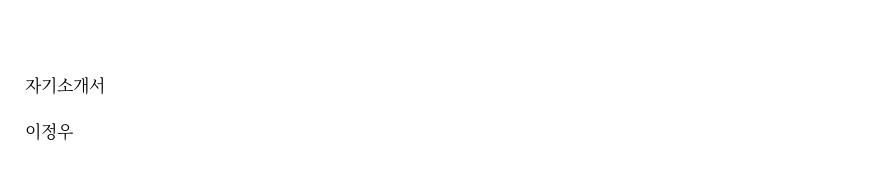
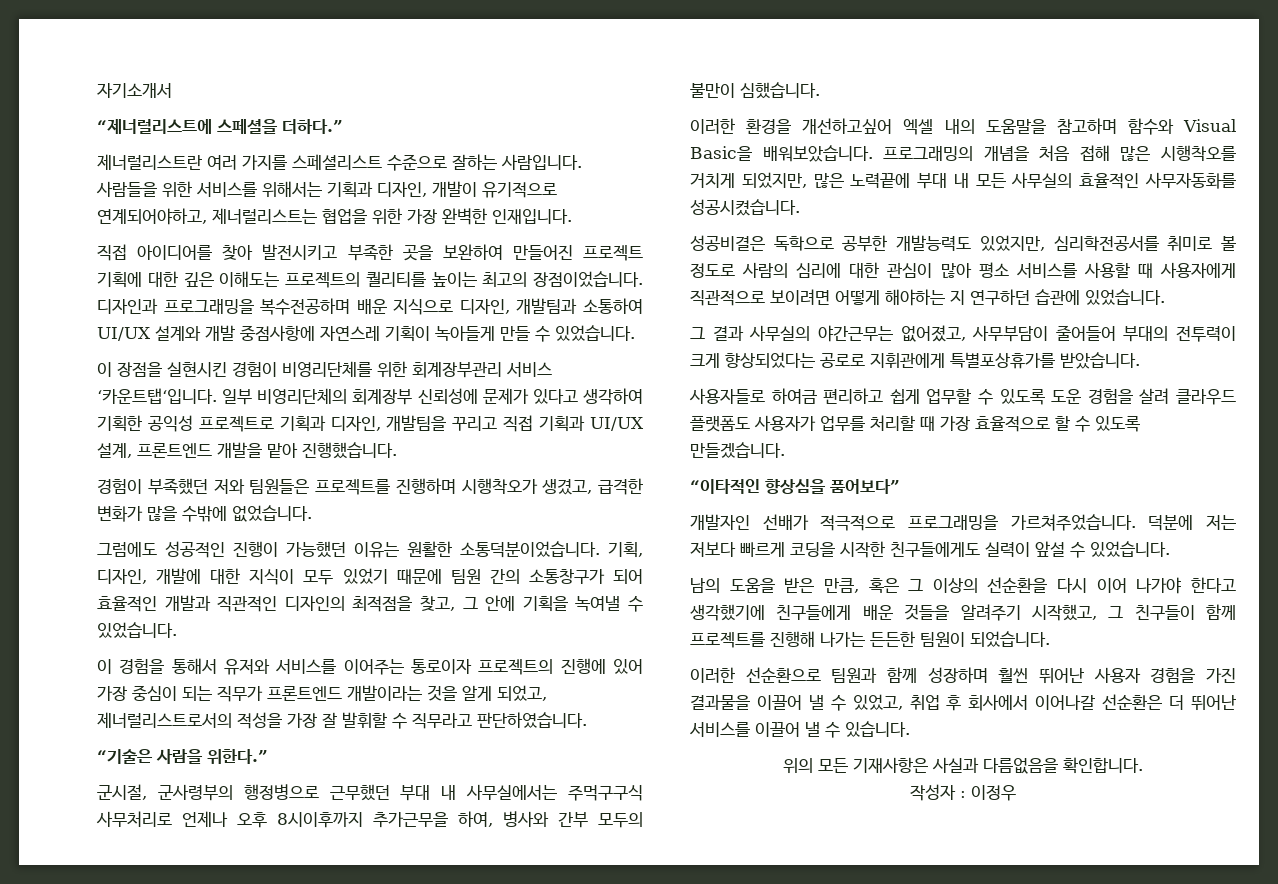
(105, 85) none -> [97,119,343,134] [97,154,582,171] [96,181,557,198] [97,208,572,225] [97,244,643,261] [97,271,643,288] [97,298,643,315] [97,325,635,342] [97,361,552,378] [97,388,644,405] [97,415,645,432] [97,442,397,459] [97,478,643,495] [97,505,312,522] [97,541,643,558] [97,568,644,585] [97,595,644,612] [97,622,177,638] [97,658,643,675] [97,685,547,702] [97,712,587,729] [97,749,268,764] [97,784,643,801] [96,811,643,828] [690,82,820,99] [690,118,1236,135] [690,145,1236,162] [690,172,1236,189] [690,199,800,216] [690,235,1236,252] [690,262,1236,278] [690,289,1165,306] [690,325,1236,342] [690,352,1140,369] [689,388,1236,405] [690,415,1140,432] [690,442,785,458] [690,479,900,494] [690,514,1236,531] [690,541,1170,558] [690,577,1236,594] [690,604,1236,621] [690,631,1050,648] [690,667,1236,684] [690,694,1236,711] [689,721,910,738] [783,757,1143,774] [910,784,966,801] “제너럴리스트에 스페셜을 더하다.” // 제너럴리스트란 여러 가지를 스페셜리스트 수준으로 잘하는 사람입니다. 사람들을 위한 서비스를 위해서는 기획과 디자인, 개발이 유기적으로 연계되어야하고, 제너럴리스트는 협업을 위한 가장 완벽한 인재입니다. // 직접 아이디어를 찾아 발전시키고 부족한 곳을 보완하여 만들어진 프로젝트 기획에 대한 깊은 이해도는 프로젝트의 퀄리티를 높이는 최고의 장점이었습니다. 디자인과 프로그래밍을 복수전공하며 배운 지식으로 디자인, 개발팀과 소통하여 UI/UX 설계와 개발 중점사항에 자연스레 기획이 녹아들게 만들 수 있었습니다. // 이 장점을 실현시킨 경험이 비영리단체를 위한 회계장부관리 서비스 ‘카운트탭‘입니다. 일부 비영리단체의 회계장부 신뢰성에 문제가 있다고 생각하여 기획한 공익성 프로젝트로 기획과 디자인, 개발팀을 꾸리고 직접 기획과 UI/UX 설계, 프론트엔드 개발을 맡아 진행했습니다. // 경험이 부족했던 저와 팀원들은 프로젝트를 진행하며 시행착오가 생겼고, 급격한 변화가 많을 수밖에 없었습니다. // 그럼에도 성공적인 진행이 가능했던 이유는 원활한 소통덕분이었습니다. 기획, 디자인, 개발에 대한 지식이 모두 있었기 때문에 팀원 간의 소통창구가 되어 효율적인 개발과 직관적인 디자인의 최적점을 찾고, 그 안에 기획을 녹여낼 수 있었습니다. // 이 경험을 통해서 유저와 서비스를 이어주는 통로이자 프로젝트의 진행에 있어 가장 중심이 되는 직무가 프론트엔드 개발이라는 것을 알게 되었고, 제너럴리스트로서의 적성을 가장 잘 발휘할 수 직무라고 판단하였습니다. // “기술은 사람을 위한다.” // 군시절, 군사령부의 행정병으로 근무했던 부대 내 사무실에서는 주먹구구식 사무처리로 언제나 오후 8시이후까지 추가근무을 하여, 병사와 간부 모두의 불만이 심했습니다. // 이러한 환경을 개선하고싶어 엑셀 내의 도움말을 참고하며 함수와 Visual Basic을 배워보았습니다. 프로그래밍의 개념을 처음 접해 많은 시행착오를 거치게 되었지만, 많은 노력끝에 부대 내 모든 사무실의 효율적인 사무자동화를 성공시켰습니다. // 성공비결은 독학으로 공부한 개발능력도 있었지만, 심리학전공서를 취미로 볼 정도로 사람의 심리에 대한 관심이 많아 평소 서비스를 사용할 때 사용자에게 직관적으로 보이려면 어떻게 해야하는 지 연구하던 습관에 있었습니다. // 그 결과 사무실의 야간근무는 없어졌고, 사무부담이 줄어들어 부대의 전투력이 크게 향상되었다는 공로로 지휘관에게 특별포상휴가를 받았습니다. // 사용자들로 하여금 편리하고 쉽게 업무할 수 있도록 도운 경험을 살려 클라우드 플랫폼도 사용자가 업무를 처리할 때 가장 효율적으로 할 수 있도록 만들겠습니다. // “이타적인 향상심을 품어보다” // 개발자인 선배가 적극적으로 프로그래밍을 가르쳐주었습니다. 덕분에 저는 저보다 빠르게 코딩을 시작한 친구들에게도 실력이 앞설 수 있었습니다. // 남의 도움을 받은 만큼, 혹은 그 이상의 선순환을 다시 이어 나가야 한다고 생각했기에 친구들에게 배운 것들을 알려주기 시작했고, 그 친구들이 함께 프로젝트를 진행해 나가는 든든한 팀원이 되었습니다. // 이러한 선순환으로 팀원과 함께 성장하며 훨씬 뛰어난 사용자 경험을 가진 결과물을 이끌어 낼 수 있었고, 취업 후 회사에서 이어나갈 선순환은 더 뛰어난 서비스를 이끌어 낼 수 있습니다. // 위의 모든 기재사항은 사실과 다름없음을 확인합니다. // 작성자 :

